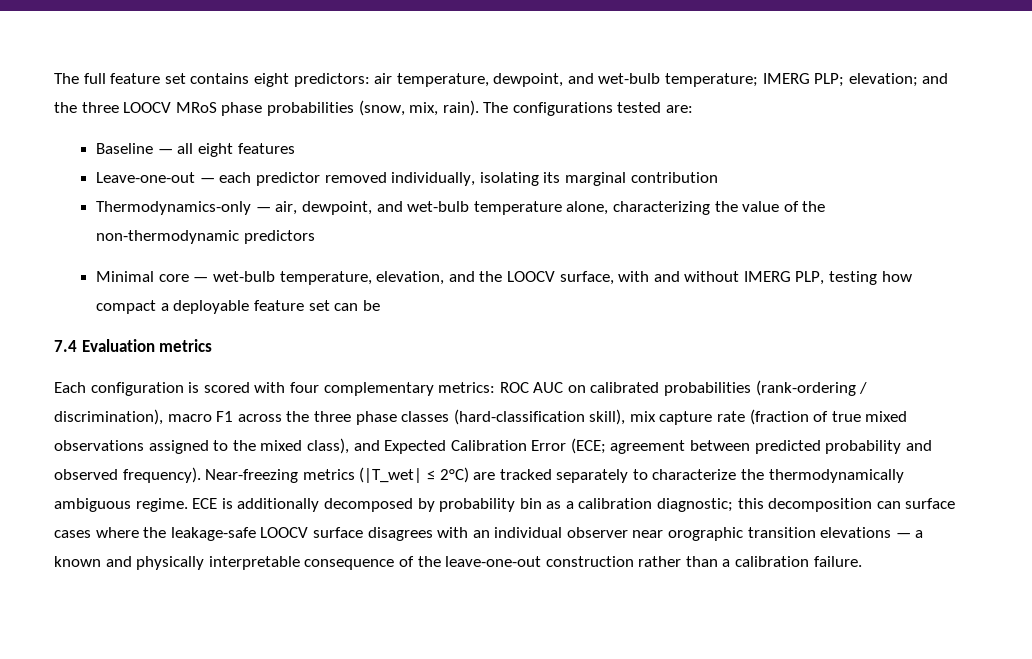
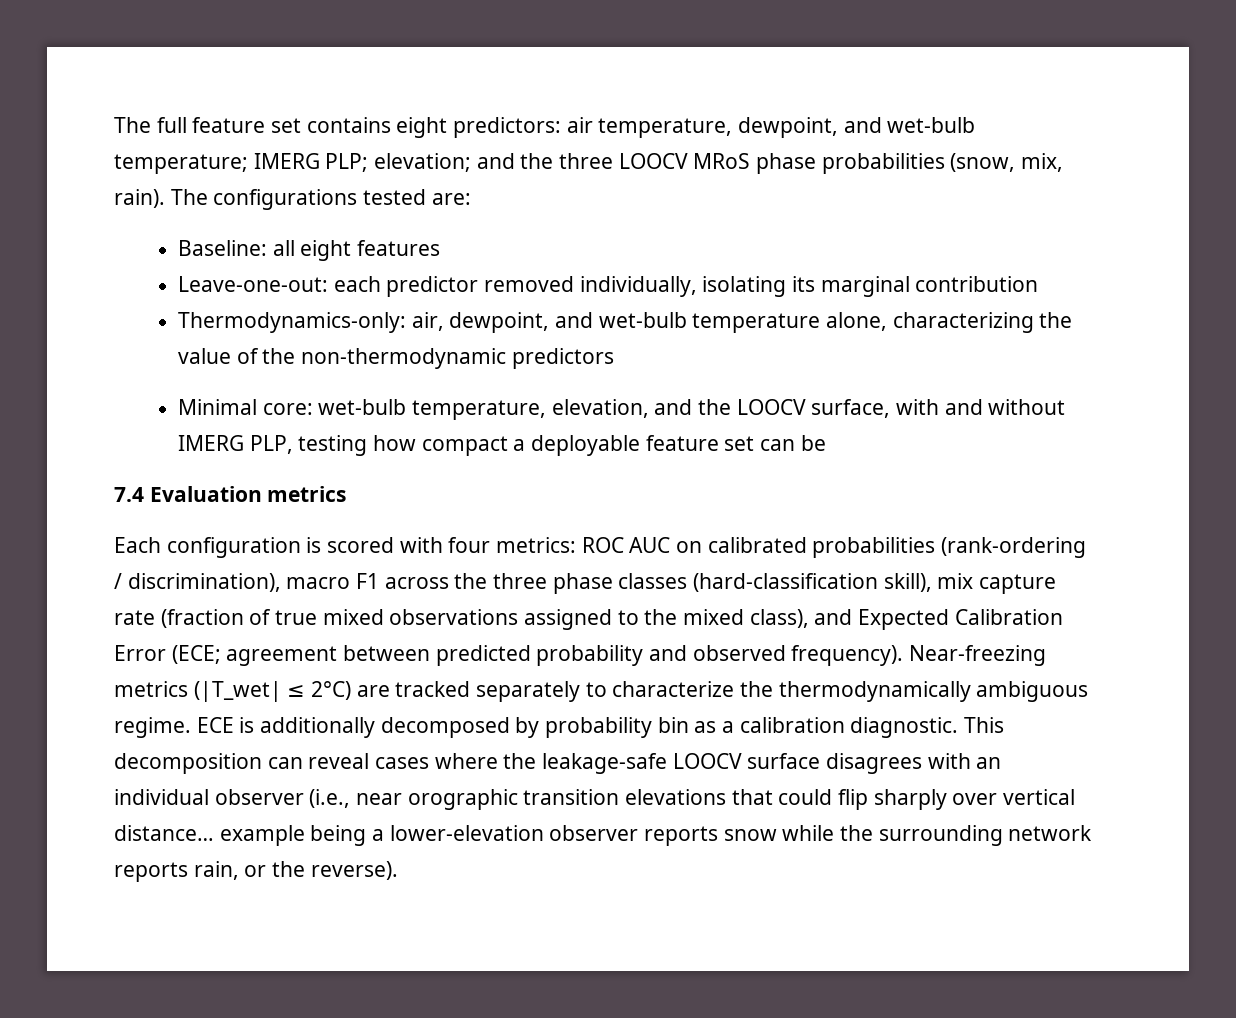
[96,143,173,154] Baseline — -> [178,240,268,256] Baseline:
[96,172,215,183] Leave-one-out — -> [178,276,329,292] Leave-one-out:
[96,201,271,215] Thermodynamics-only — -> [178,312,407,333] Thermodynamics-only:
[158,274,209,282] core — -> [262,403,313,415] core:
[323,382,434,396] complementary -> (491, 545) none
[657,498,764,512] diagnostic; this -> [850,717,1005,738] diagnostic. This
[905,498,956,509] surface -> [308,753,370,769] reveal
(628, 532) none -> [309,789,351,808] (i.e.,
[895,530,924,538] [54,556,862,570] — a known and physically interpretable consequence of the leave-one-out construction rather than a calibration failure. -> [731,789,1076,810] [114,825,1093,846] [114,861,398,882] that could flip sharply over vertical distance… example being a lower-elevation observer reports snow while the surrounding network reports rain, or the reverse).

